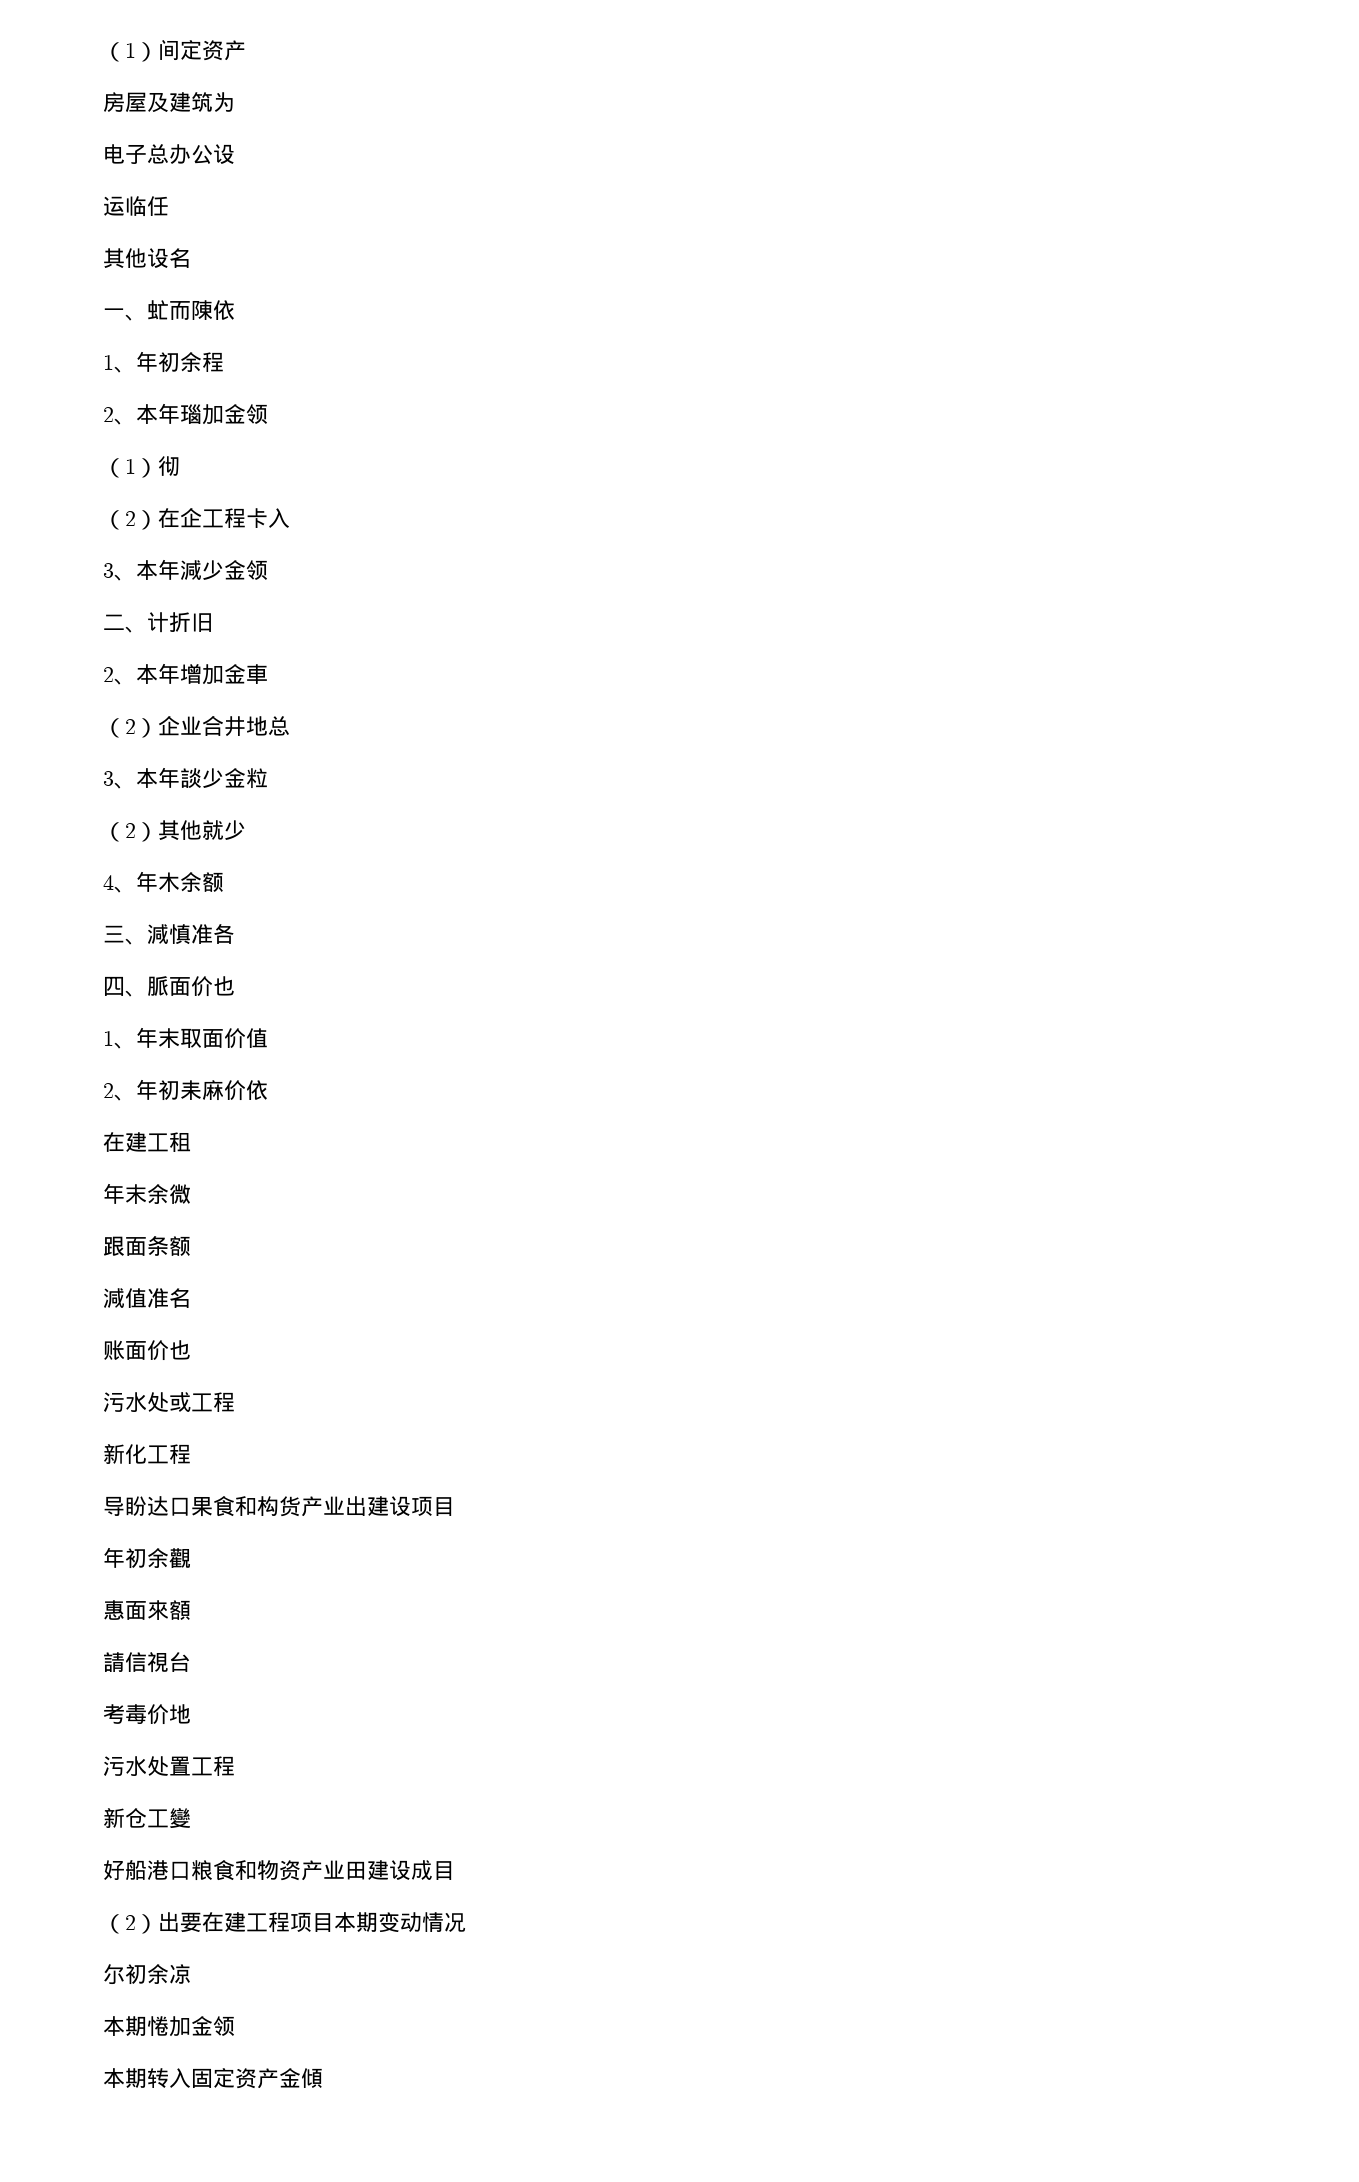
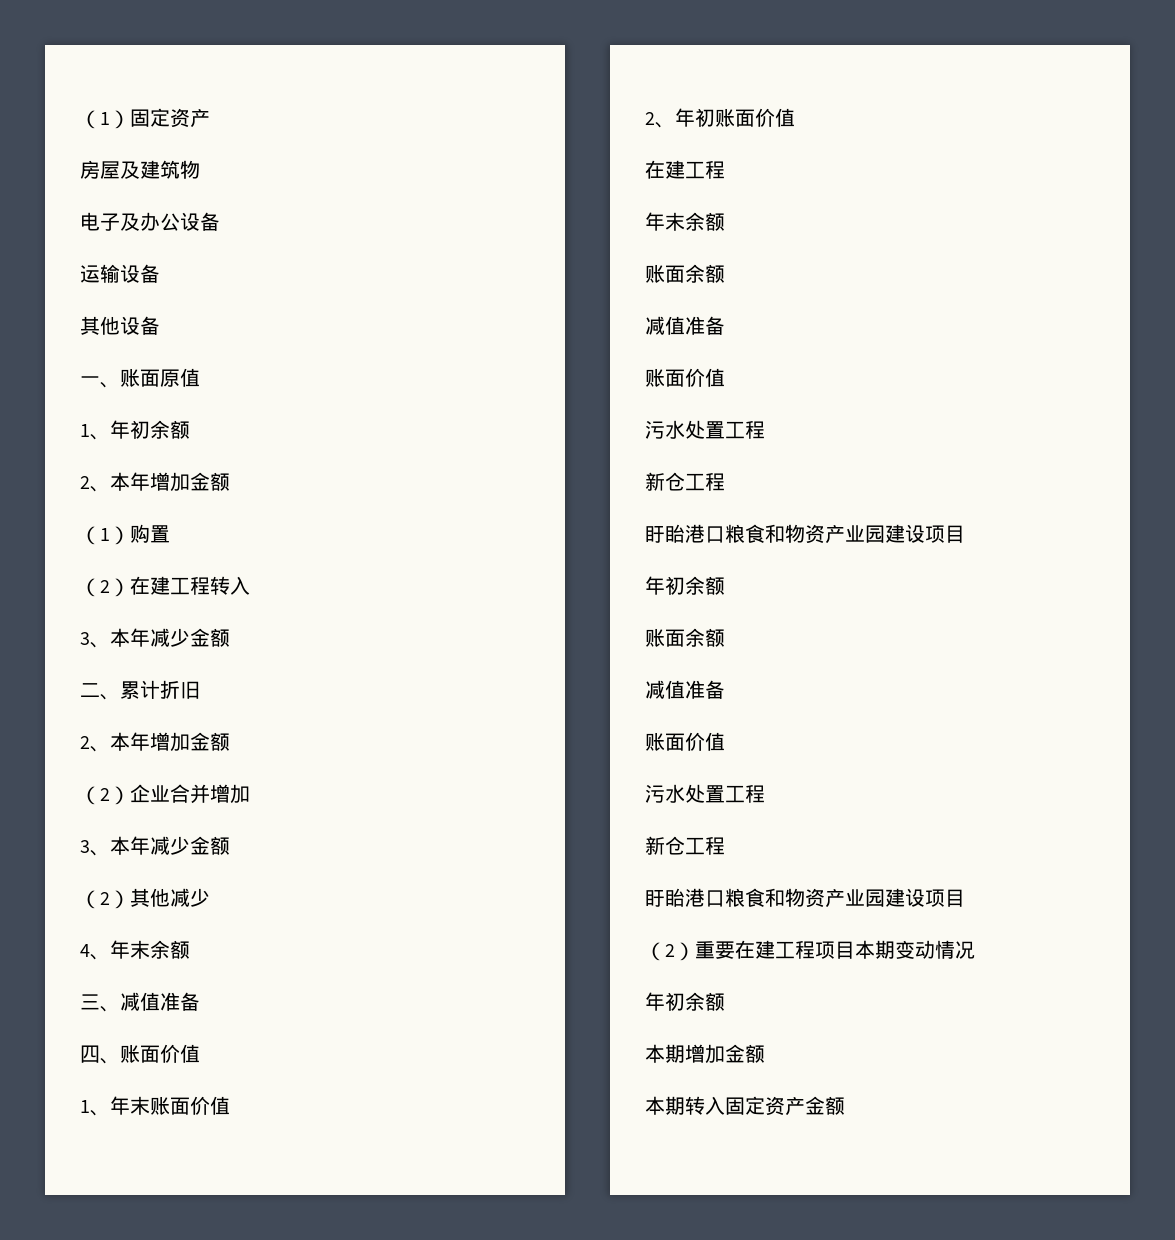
[103,39,180,62] （1）间 -> [80,109,150,129] （1）固
[213,92,235,112] 为 -> [180,160,200,179] 物
[147,144,169,164] 总 -> [120,213,140,231] 及
(235, 154) none -> [200,212,220,231] 备
[125,196,169,217] 临任 -> [100,264,160,283] 输设备
[169,248,191,268] 名 -> [140,316,160,335] 备
[147,300,235,320] 虻而陳依 -> [120,368,200,387] 账面原值
[202,352,224,372] [103,403,268,425] [103,456,180,478] 程 // 2、本年瑙加金领 // （1）彻 -> [170,420,190,439] [80,472,230,492] [80,524,170,545] 额 // 2、本年增加金额 // （1）购置
[180,508,268,528] 企工程卡 -> [150,576,230,595] 建工程转
[180,560,268,581] 減少金领 -> [150,628,230,647] 减少金额
(147, 629) none -> [120,681,140,699] 累
[246,664,268,684] 車 -> [210,732,230,751] 额
[224,716,290,737] [103,767,268,789] 井地总 // 3、本年談少金粒 -> [190,784,250,804] [80,836,230,856] 并增加 // 3、本年减少金额
[202,820,224,840] 就 -> [170,888,190,907] 减
[158,872,180,892] 木 -> [130,940,150,959] 末
[147,924,235,945] 減慎准各 -> [120,992,200,1011] 减值准备
[147,976,235,997] 脈面价也 -> [120,1044,200,1063] 账面价值
[180,1028,202,1048] 取 -> [150,1096,170,1115] 账
[180,1080,268,1101] [103,1132,191,1152] [103,1183,191,1204] [103,1236,191,1256] [103,1288,191,1309] [103,1340,191,1361] [103,1392,235,1412] [103,1444,191,1464] [103,1495,455,1517] [103,1547,191,1569] [103,1600,191,1620] [103,1652,191,1673] [103,1704,191,1725] [103,1756,235,1776] [103,1807,191,1829] [103,1859,433,1881] 耒麻价依 // 在建工租 // 年末余微 // 跟面条额 // 減值准名 // 账面价也 // 污水处或工程 // 新化工程 // 导盼达口果食和构货产业出建设项目 // 年初余觀 // 惠面來額 // 請信視台 // 考毒价地 // 污水处置工程 // 新仓工變 // 好船港口粮食和物资产业田建设成 -> [715,108,795,127] [645,160,725,179] [645,212,725,231] [645,264,725,283] [645,316,725,335] [645,368,725,387] [645,420,765,439] [645,472,725,491] [645,524,965,544] [645,576,725,595] [645,628,725,647] [645,680,725,699] [645,732,725,751] [645,784,765,803] [645,836,725,855] [645,888,945,908] 账面价值 // 在建工程 // 年末余额 // 账面余额 // 减值准备 // 账面价值 // 污水处置工程 // 新仓工程 // 盱眙港口粮食和物资产业园建设项目 // 年初余额 // 账面余额 // 减值准备 // 账面价值 // 污水处置工程 // 新仓工程 // 盱眙港口粮食和物资产业园建设项
[158,1912,180,1932] 出 -> [695,941,715,959] 重
[103,1964,191,1985] [103,2016,235,2037] 尔初余凉 // 本期惓加金领 -> [645,992,725,1011] [645,1044,765,1064] 年初余额 // 本期增加金额
[301,2068,323,2088] 傾 -> [825,1096,845,1115] 额

